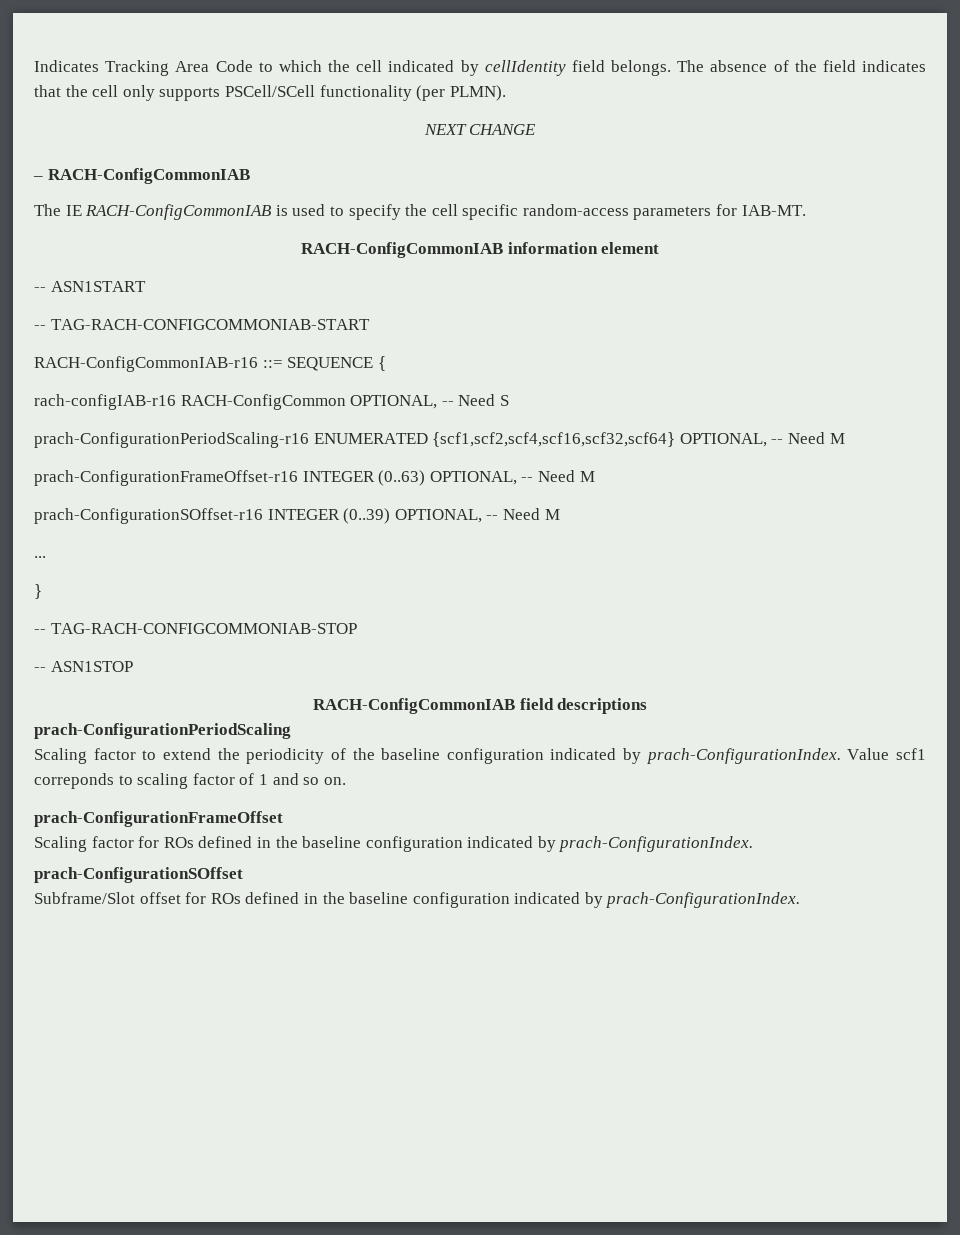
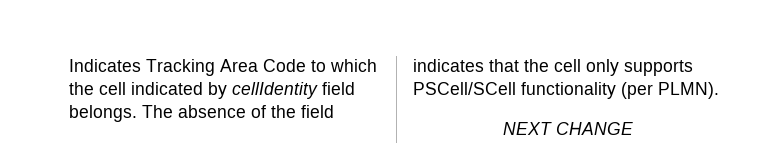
[33,168,250,184] [34,204,806,220] [300,242,660,258] [34,281,146,292] [34,319,370,330] [34,356,386,372] [34,394,509,410] [34,432,845,448] [34,470,595,486] [34,508,560,524] [34,556,46,558] [34,584,42,599] [34,623,357,634] [34,661,133,672] [312,698,648,714] [34,723,291,739] [34,748,926,764] [34,773,346,789] [34,811,283,827] [34,836,754,852] [34,867,243,883] [34,892,801,908] // – RACH-ConfigCommonIAB // The IE RACH-ConfigCommonIAB is used to specify the cell specific random-access parameters for IAB-MT. // RACH-ConfigCommonIAB information element // -- ASN1START // -- TAG-RACH-CONFIGCOMMONIAB-START // RACH-ConfigCommonIAB-r16 ::= SEQUENCE { // rach-configIAB-r16 RACH-ConfigCommon OPTIONAL, -- Need S // prach-ConfigurationPeriodScaling-r16 ENUMERATED {scf1,scf2,scf4,scf16,scf32,scf64} OPTIONAL, -- Need M // prach-ConfigurationFrameOffset-r16 INTEGER (0..63) OPTIONAL, -- Need M // prach-ConfigurationSOffset-r16 INTEGER (0..39) OPTIONAL, -- Need M // ... // } // -- TAG-RACH-CONFIGCOMMONIAB-STOP // -- ASN1STOP // RACH-ConfigCommonIAB field descriptions // prach-ConfigurationPeriodScaling // Scaling factor to extend the periodicity of the baseline configuration indicated by prach-ConfigurationIndex. Value scf1 correponds to scaling factor of 1 and so on. // prach-ConfigurationFrameOffset // Scaling factor for ROs defined in the baseline configuration indicated by prach-ConfigurationIndex. // prach-ConfigurationSOffset // Subframe/Slot offset for ROs defined in the baseline configuration indicated by prach-ConfigurationIndex. -> (633, 128) none

